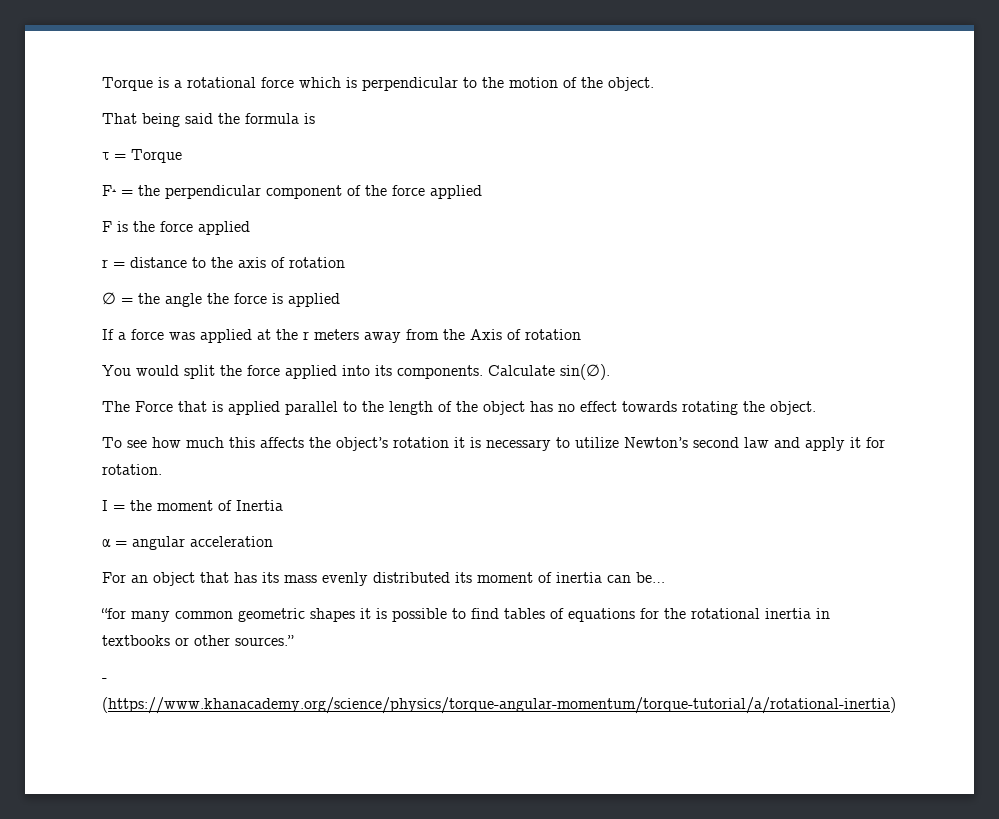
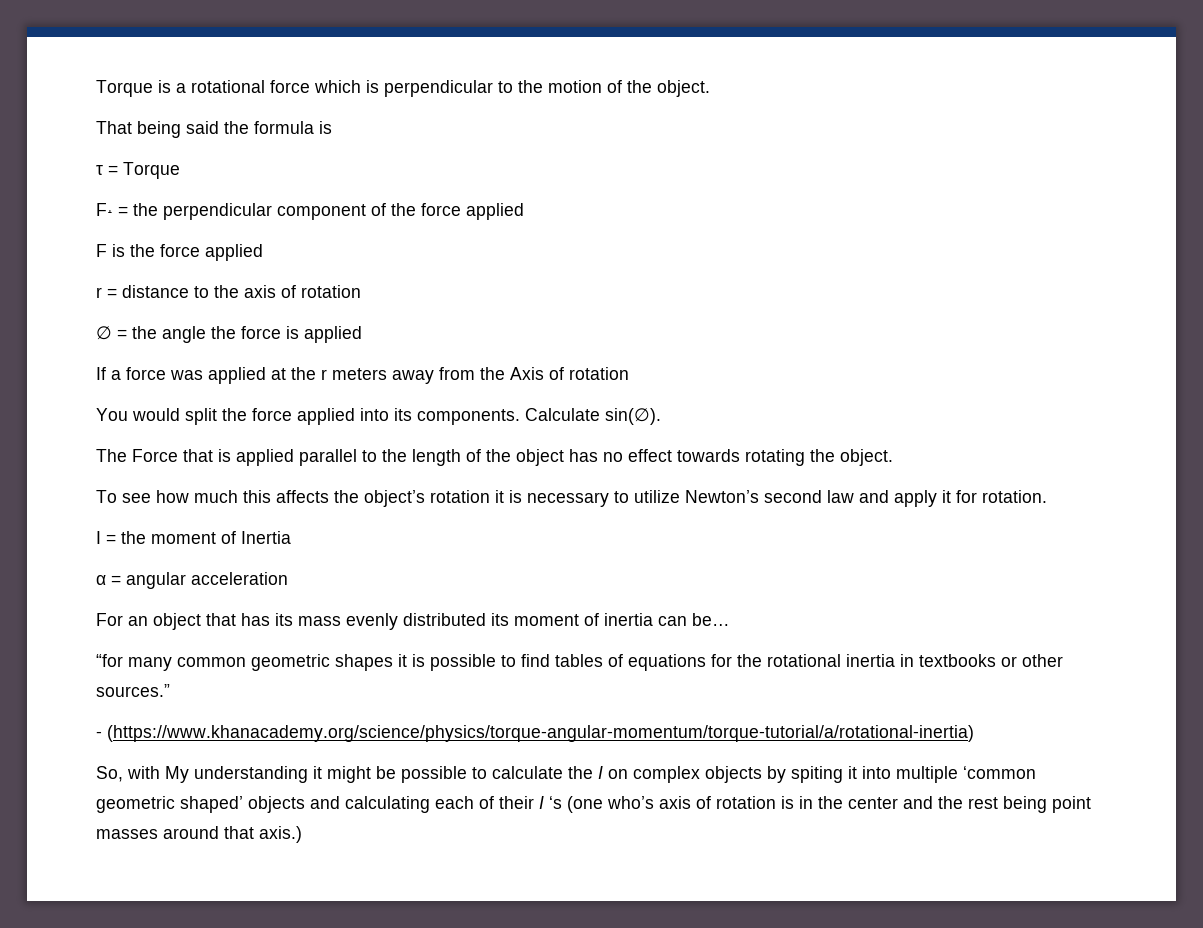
(896, 705) none -> [96,766,1036,783] [96,796,1091,813] [96,826,302,843] // So, with My understanding it might be possible to calculate the I on complex objects by spiting it into multiple ‘common geometric shaped’ objects and calculating each of their I ‘s (one who’s axis of rotation is in the center and the rest being point masses around that axis.)

